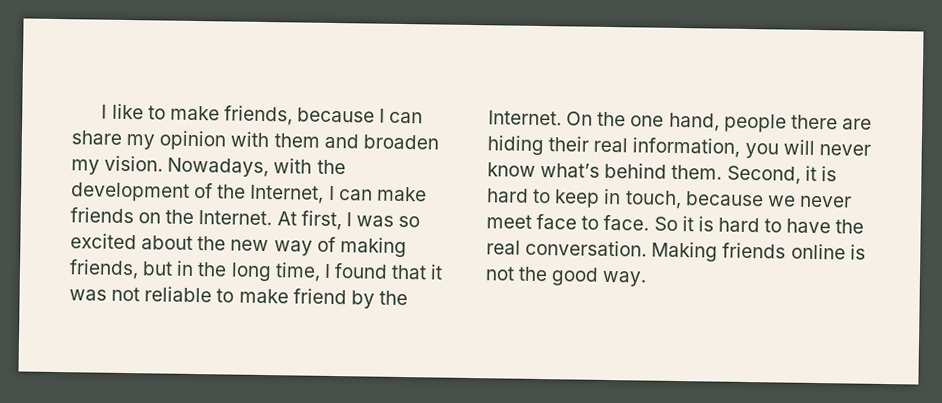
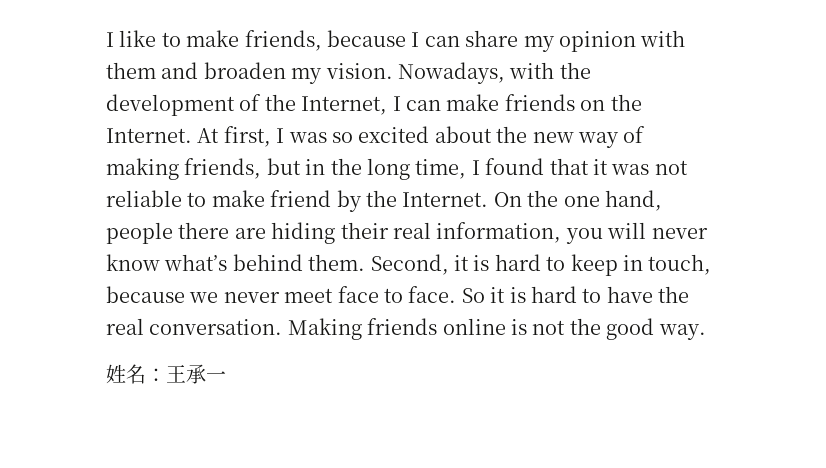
(648, 278) none -> [106,364,226,384] // 姓名：王承一

